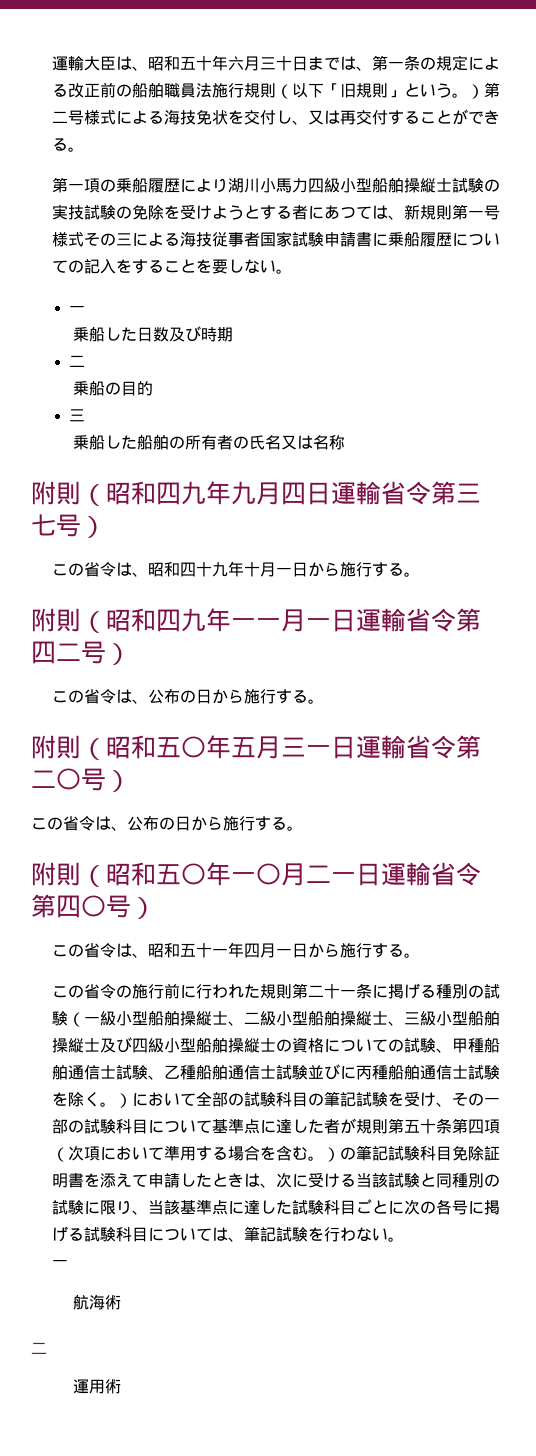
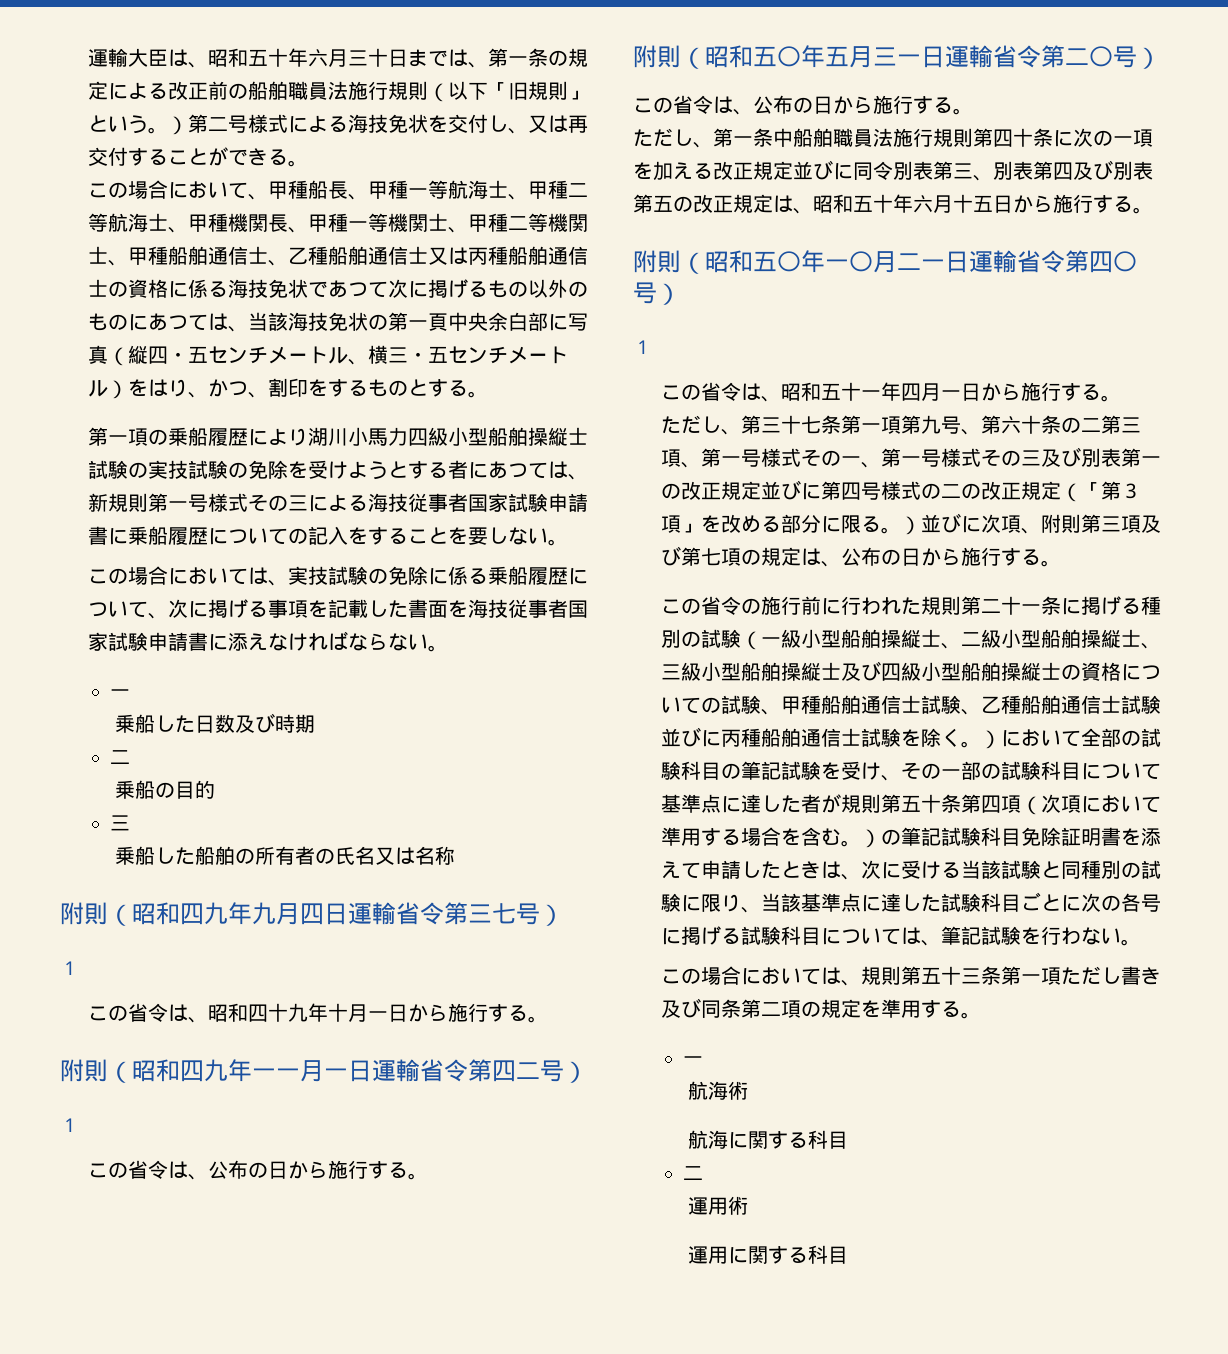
(84, 149) none -> [87,180,588,200] [87,213,588,233] [87,246,588,266] [87,279,588,298] [87,312,588,332] [87,345,568,366] [87,378,488,399] // この場合において、甲種船長、甲種一等航海士、甲種二等航海士、甲種機関長、甲種一等機関士、甲種二等機関士、甲種船舶通信士、乙種船舶通信士又は丙種船舶通信士の資格に係る海技免状であつて次に掲げるもの以外のものにあつては、当該海技免状の第一頁中央余白部に写真（縦四・五センチメートル、横三・五センチメートル）をはり、かつ、割印をするものとする。
(292, 271) none -> [87,566,588,586] [87,599,588,619] [87,631,448,652] // この場合においては、実技試験の免除に係る乗船履歴について、次に掲げる事項を記載した書面を海技従事者国家試験申請書に添えなければならない。
(106, 527) none -> [60,961,79,975] // １
(131, 654) none -> [60,1118,79,1132] // １
(303, 828) none -> [633,128,1153,148] [633,160,1153,181] [633,194,1153,214] // ただし、第一条中船舶職員法施行規則第四十条に次の一項を加える改正規定並びに同令別表第三、別表第四及び別表第五の改正規定は、昭和五十年六月十五日から施行する。
(156, 908) none -> [633,340,652,354] // １
(420, 955) none -> [660,415,1141,435] [660,447,1161,468] [660,480,1141,502] [660,513,1161,535] [660,546,1061,567] // ただし、第三十七条第一項第九号、第六十条の二第三項、第一号様式その一、第一号様式その三及び別表第一の改正規定並びに第四号様式の二の改正規定（「第３項」を改める部分に限る。）並びに次項、附則第三項及び第七項の規定は、公布の日から施行する。
[51,1260,68,1267] [72,1294,121,1310] [31,1342,47,1354] [72,1379,121,1394] 一 // 航海術 // 二 // 運用術 -> [660,966,1161,986] [660,998,981,1019] [682,1056,703,1065] [688,1081,749,1100] [688,1130,849,1149] [682,1166,703,1180] [688,1196,749,1215] [688,1245,849,1264] この場合においては、規則第五十三条第一項ただし書き及び同条第二項の規定を準用する。 // 一 // 航海術 // 航海に関する科目 // 二 // 運用術 // 運用に関する科目

